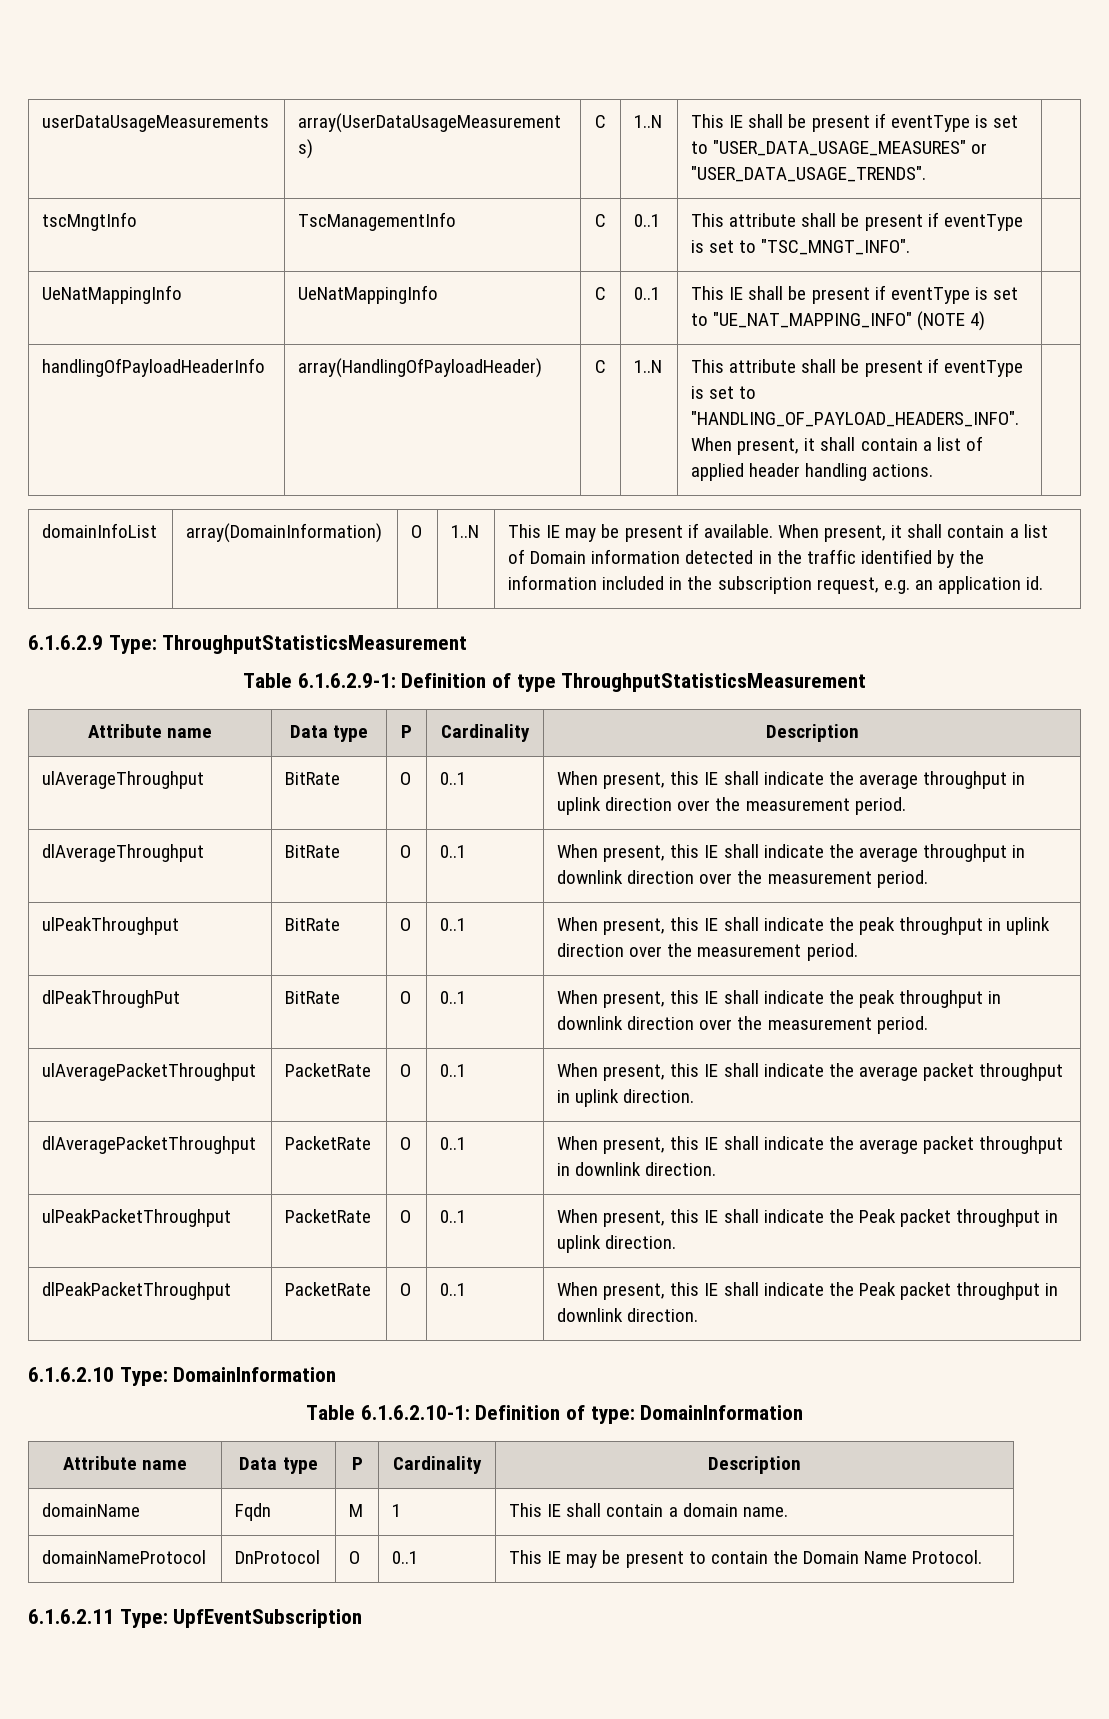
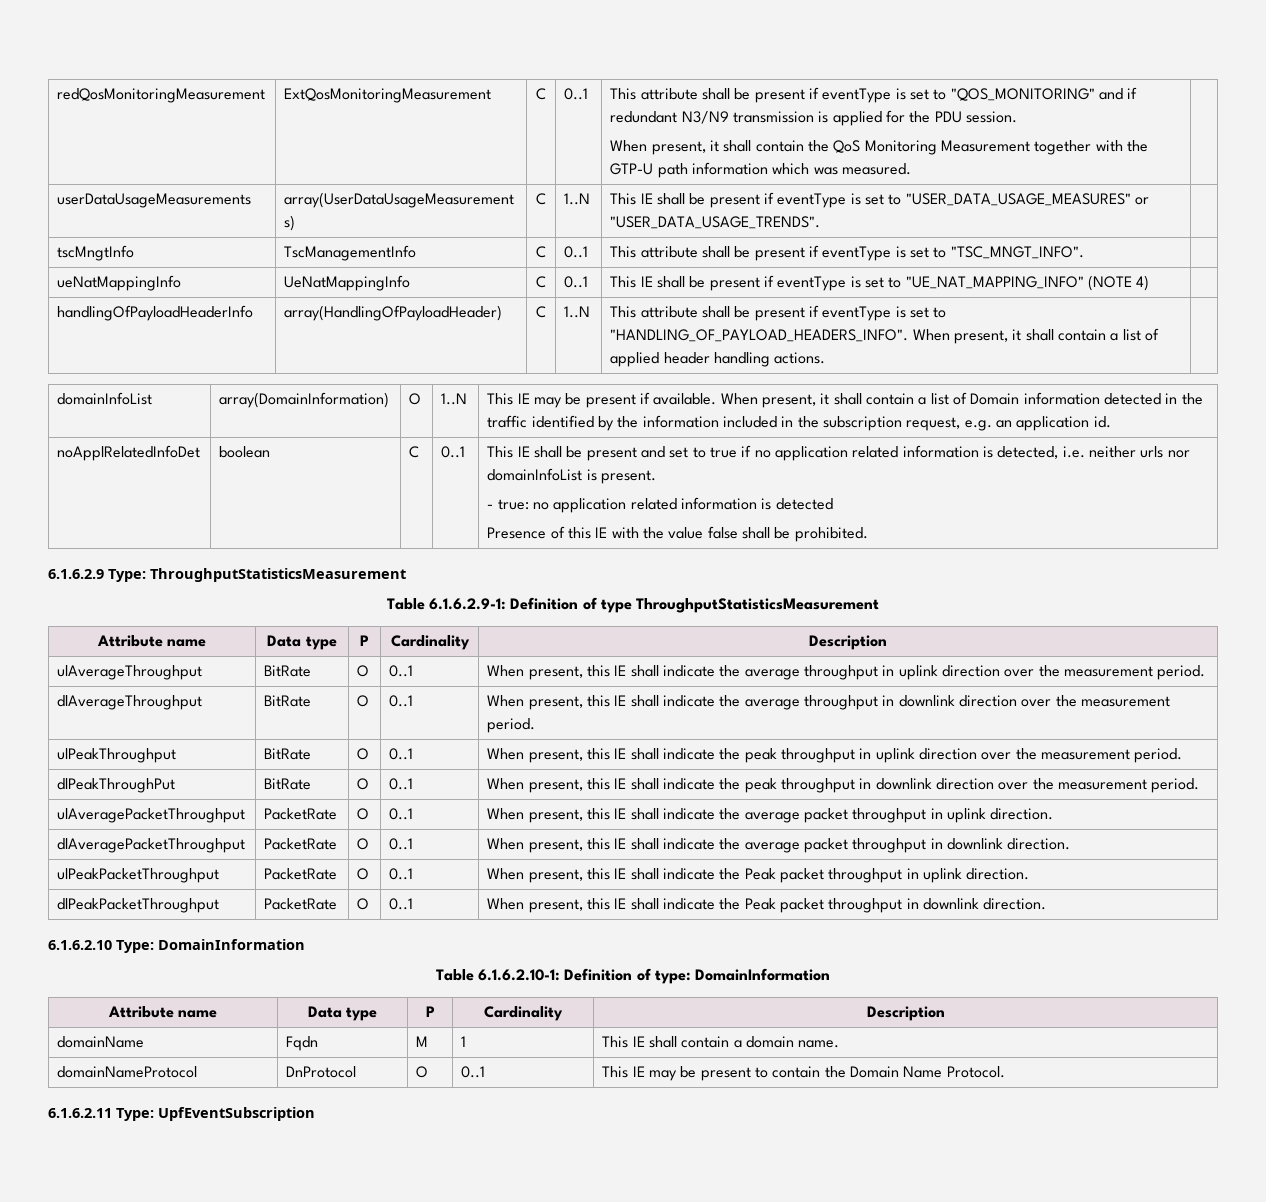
(42, 123) none -> [57,88,266,103] [284,88,492,103] [536,88,546,100] [564,88,589,100] [610,87,1138,103] [610,110,1017,126] [610,140,1148,155] [610,162,912,178] redQosMonitoringMeasurement | ExtQosMonitoringMeasurement | C | 0..1 | This attribute shall be present if eventType is set to "QOS_MONITORING" and if redundant N3/N9 transmission is applied for the PDU session. // When present, it shall contain the QoS Monitoring Measurement together with the GTP-U path information which was measured. | //
[42,285,183,304] UeNatMappingInfo -> [57,275,182,291] ueNatMappingInfo
(1044, 583) none -> [57,445,201,461] [219,446,271,458] [409,446,420,458] [441,446,466,458] [487,445,1190,461] [487,468,657,484] [487,497,833,513] [487,526,868,542] // noApplRelatedInfoDet | boolean | C | 0..1 | This IE shall be present and set to true if no application related information is detected, i.e. neither urls nor domainInfoList is present. // - true: no application related information is detected // Presence of this IE with the value false shall be prohibited.

